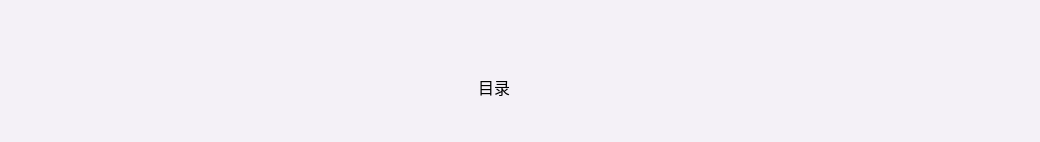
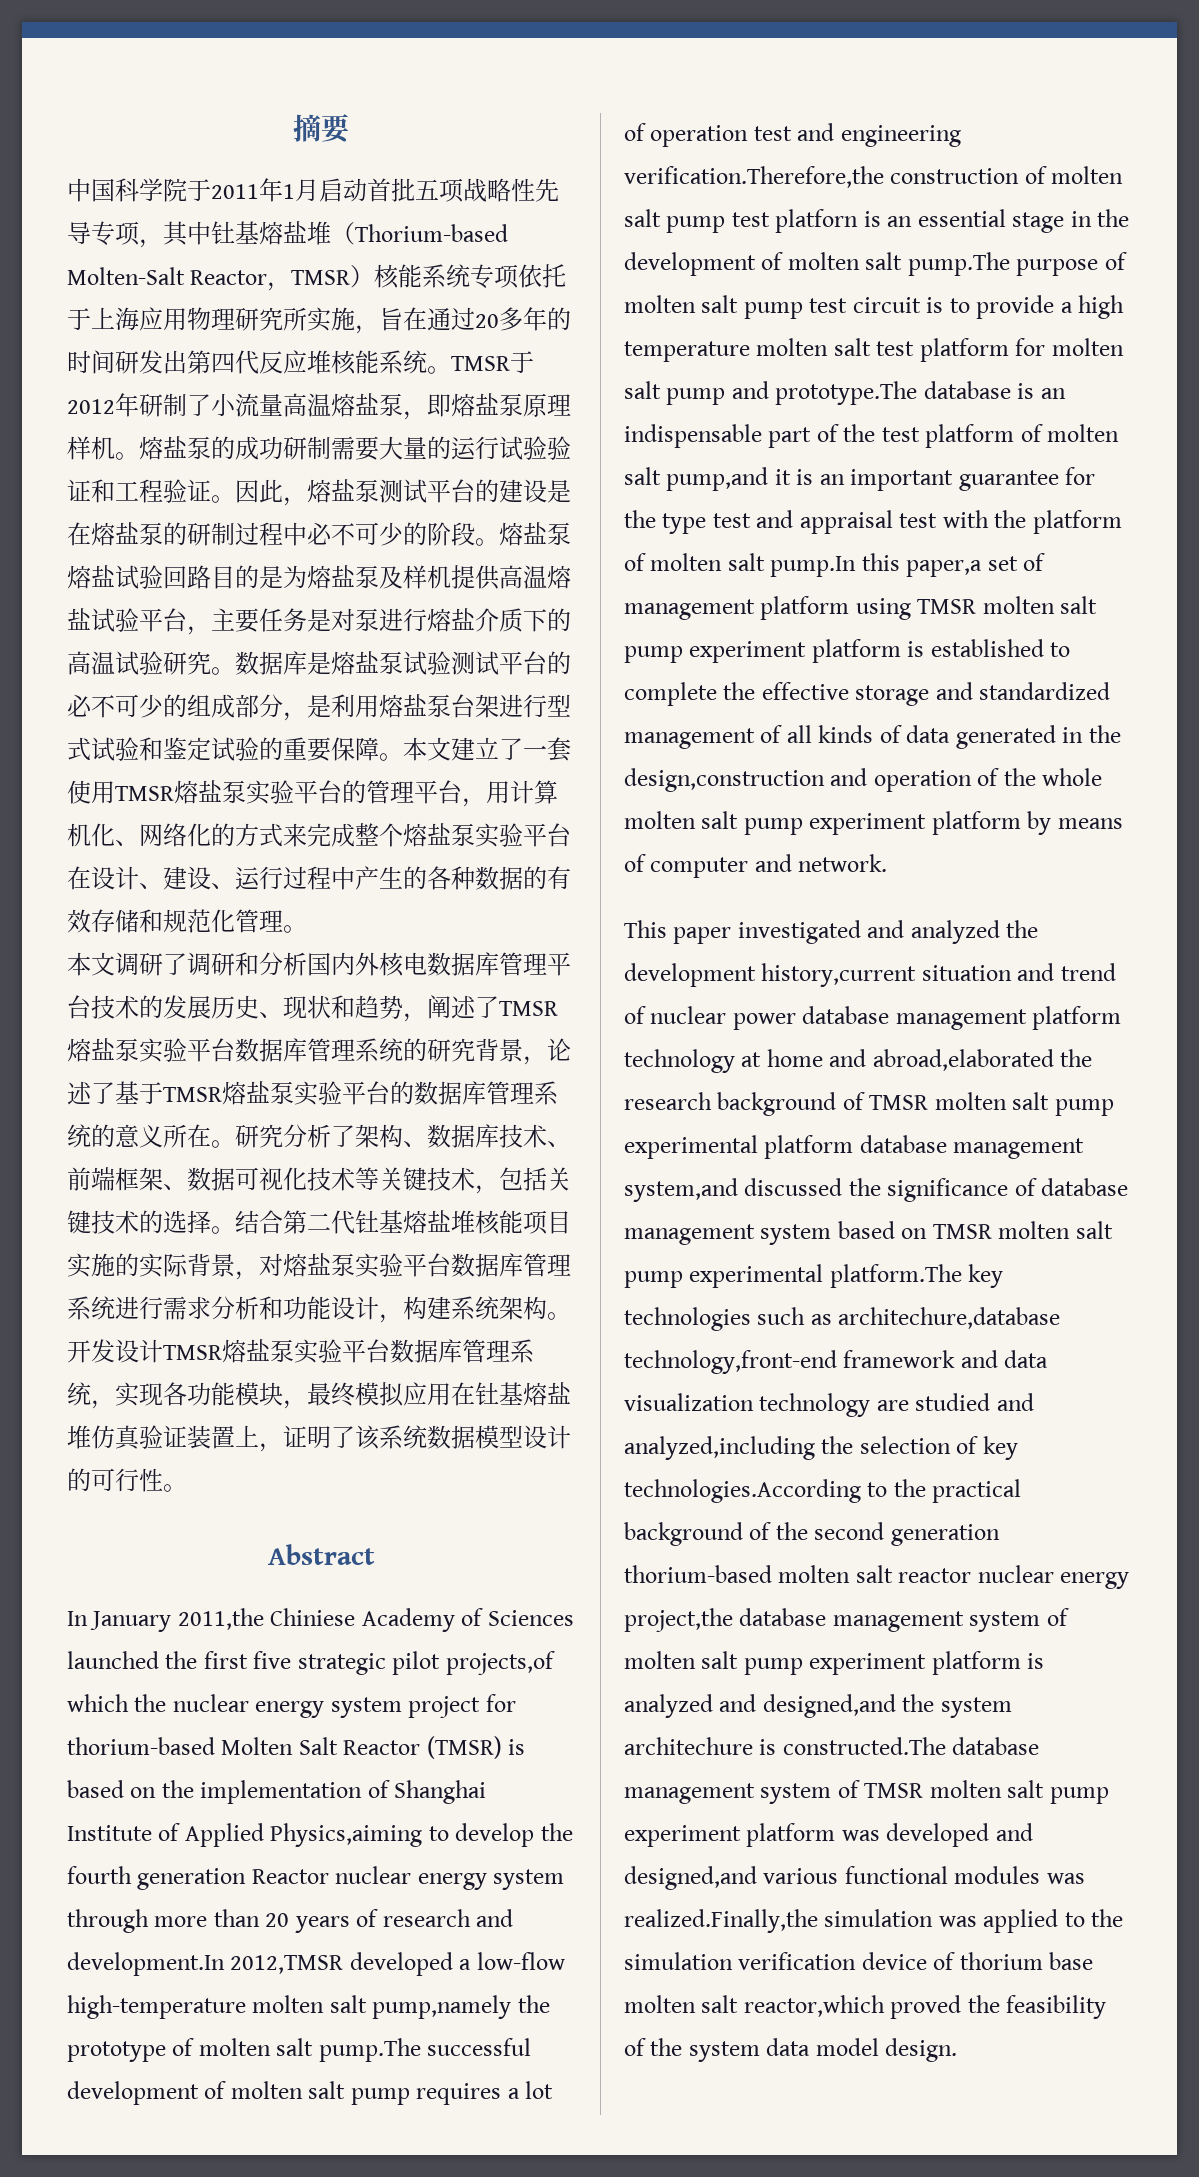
[478,80,510,96] 目录 -> [293,114,350,143] [67,178,559,203] [67,221,508,248] [67,264,567,291] [67,307,571,334] [67,350,534,375] [67,393,571,420] [67,436,571,461] [67,479,571,506] [67,522,571,546] [67,565,571,590] [67,608,571,635] [67,651,571,675] [67,694,571,721] [67,737,571,762] [67,780,558,807] [67,823,571,848] [67,866,571,890] [67,909,307,933] [67,952,571,977] [67,995,558,1022] [67,1038,571,1065] [67,1081,558,1106] [67,1124,571,1148] [67,1167,571,1194] [67,1210,571,1235] [67,1253,571,1280] [67,1296,571,1323] [67,1339,534,1364] [67,1382,571,1409] [67,1425,571,1452] [67,1468,187,1492] [267,1544,375,1565] [67,1608,574,1632] [67,1651,555,1675] [67,1694,516,1718] [67,1736,526,1759] [67,1780,487,1804] [67,1823,573,1847] [67,1866,565,1890] [67,1909,514,1933] [67,1952,565,1976] [67,1995,550,2019] [67,2038,532,2062] [67,2081,554,2105] [624,123,961,147] [624,166,1124,188] [624,209,1130,233] [624,252,1127,276] [624,295,1125,319] [624,338,1124,362] [624,381,1066,405] [624,424,1120,448] [624,467,1096,491] [624,510,1122,534] [624,553,1046,577] [624,596,1098,620] [624,639,1071,663] [624,682,1111,706] [624,725,1121,749] [624,768,1103,792] [624,811,1123,835] [624,854,888,878] [624,920,1039,944] [624,963,1116,987] [624,1006,1122,1030] [624,1049,1093,1073] [624,1092,1114,1116] [624,1135,1085,1159] [624,1178,1129,1202] [624,1221,1113,1245] [624,1264,1004,1288] [624,1307,1061,1331] [624,1350,1049,1374] [624,1393,1034,1417] [624,1436,1018,1460] [624,1479,1022,1503] [624,1522,1000,1546] [624,1565,1130,1589] [624,1608,1069,1632] [624,1651,1045,1675] [624,1694,1012,1718] [624,1737,1040,1755] [624,1780,1109,1804] [624,1823,1033,1847] [624,1866,1085,1890] [624,1909,1124,1933] [624,1952,1094,1970] [624,1995,1107,2019] [624,2038,958,2062] 摘要 // 中国科学院于2011年1月启动首批五项战略性先导专项，其中钍基熔盐堆（Thorium-based Molten-Salt Reactor，TMSR）核能系统专项依托于上海应用物理研究所实施，旨在通过20多年的时间研发出第四代反应堆核能系统。TMSR于2012年研制了小流量高温熔盐泵，即熔盐泵原理样机。熔盐泵的成功研制需要大量的运行试验验证和工程验证。因此，熔盐泵测试平台的建设是在熔盐泵的研制过程中必不可少的阶段。熔盐泵熔盐试验回路目的是为熔盐泵及样机提供高温熔盐试验平台，主要任务是对泵进行熔盐介质下的高温试验研究。数据库是熔盐泵试验测试平台的必不可少的组成部分，是利用熔盐泵台架进行型式试验和鉴定试验的重要保障。本文建立了一套使用TMSR熔盐泵实验平台的管理平台，用计算机化、网络化的方式来完成整个熔盐泵实验平台在设计、建设、运行过程中产生的各种数据的有效存储和规范化管理。 // 本文调研了调研和分析国内外核电数据库管理平台技术的发展历史、现状和趋势，阐述了TMSR熔盐泵实验平台数据库管理系统的研究背景，论述了基于TMSR熔盐泵实验平台的数据库管理系统的意义所在。研究分析了架构、数据库技术、前端框架、数据可视化技术等关键技术，包括关键技术的选择。结合第二代钍基熔盐堆核能项目实施的实际背景，对熔盐泵实验平台数据库管理系统进行需求分析和功能设计，构建系统架构。开发设计TMSR熔盐泵实验平台数据库管理系统，实现各功能模块，最终模拟应用在钍基熔盐堆仿真验证装置上，证明了该系统数据模型设计的可行性。 // Abstract // In January 2011,the Chiniese Academy of Sciences launched the first five strategic pilot projects,of which the nuclear energy system project for thorium-based Molten Salt Reactor (TMSR) is based on the implementation of Shanghai Institute of Applied Physics,aiming to develop the fourth generation Reactor nuclear energy system through more than 20 years of research and development.In 2012,TMSR developed a low-flow high-temperature molten salt pump,namely the prototype of molten salt pump.The successful development of molten salt pump requires a lot of operation test and engineering verification.Therefore,the construction of molten salt pump test platforn is an essential stage in the development of molten salt pump.The purpose of molten salt pump test circuit is to provide a high temperature molten salt test platform for molten salt pump and prototype.The database is an indispensable part of the test platform of molten salt pump,and it is an important guarantee for the type test and appraisal test with the platform of molten salt pump.In this paper,a set of management platform using TMSR molten salt pump experiment platform is established to complete the effective storage and standardized management of all kinds of data generated in the design,construction and operation of the whole molten salt pump experiment platform by means of computer and network. // This paper investigated and analyzed the development history,current situation and trend of nuclear power database management platform technology at home and abroad,elaborated the research background of TMSR molten salt pump experimental platform database management system,and discussed the significance of database management system based on TMSR molten salt pump experimental platform.The key technologies such as architechure,database technology,front-end framework and data visualization technology are studied and analyzed,including the selection of key technologies.According to the practical background of the second generation thorium-based molten salt reactor nuclear energy project,the database management system of molten salt pump experiment platform is analyzed and designed,and the system architechure is constructed.The database management system of TMSR molten salt pump experiment platform was developed and designed,and various functional modules was realized.Finally,the simulation was applied to the simulation verification device of thorium base molten salt reactor,which proved the feasibility of the system data model design.

